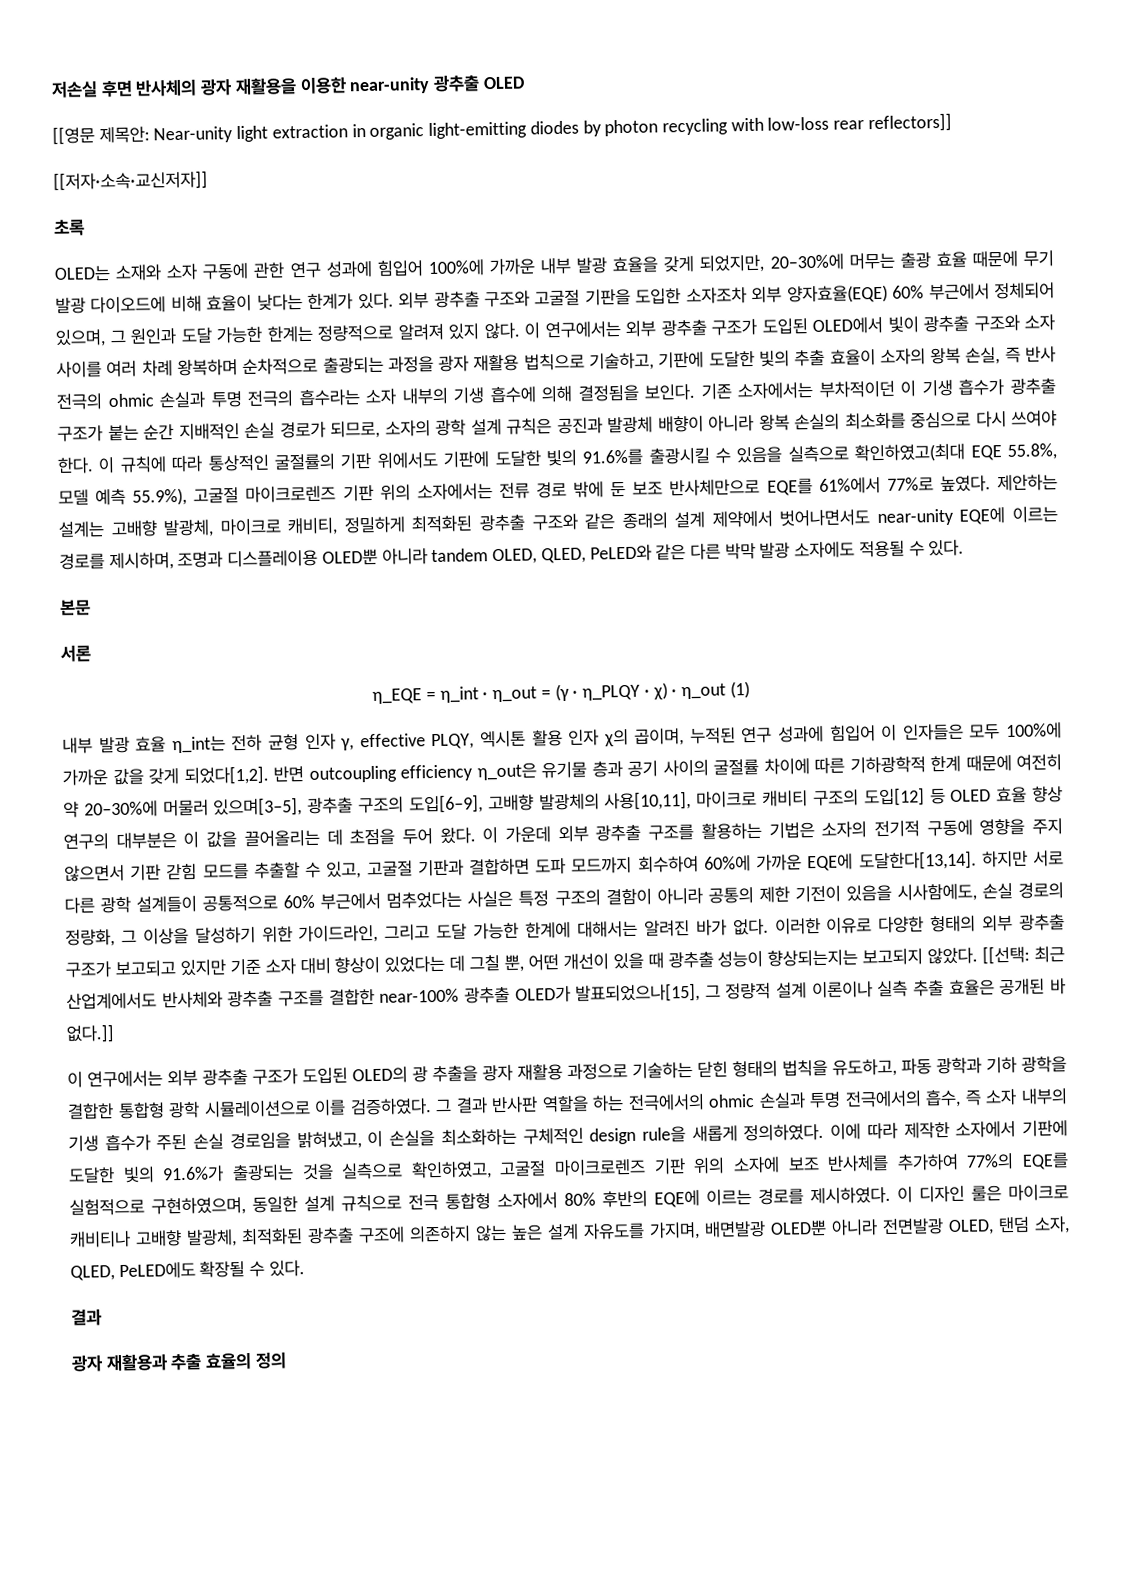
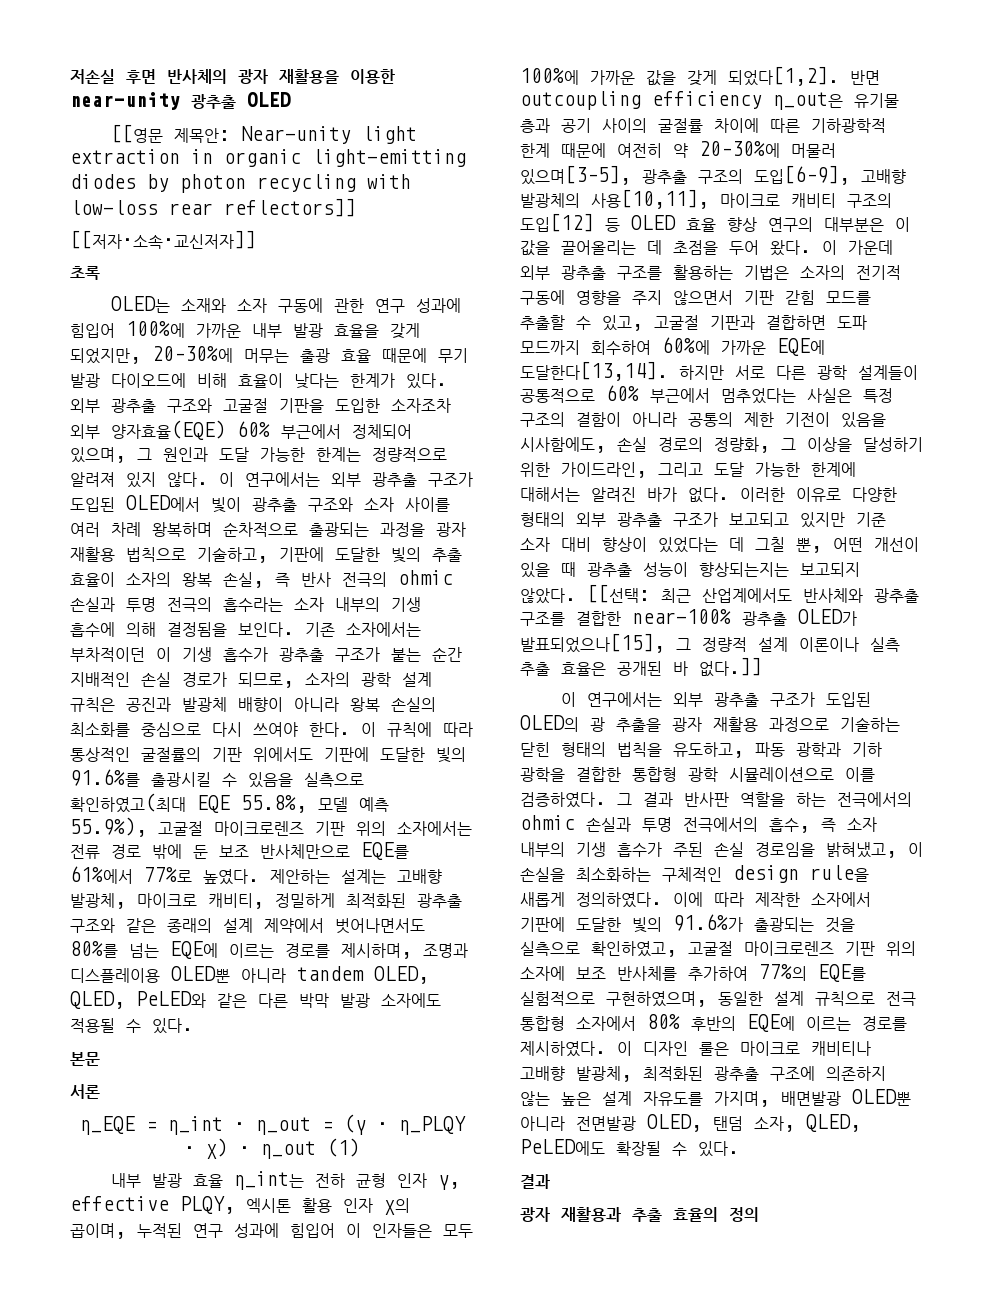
[876,508,954,527] near-unity -> [70,941,159,958] 80%를 넘는

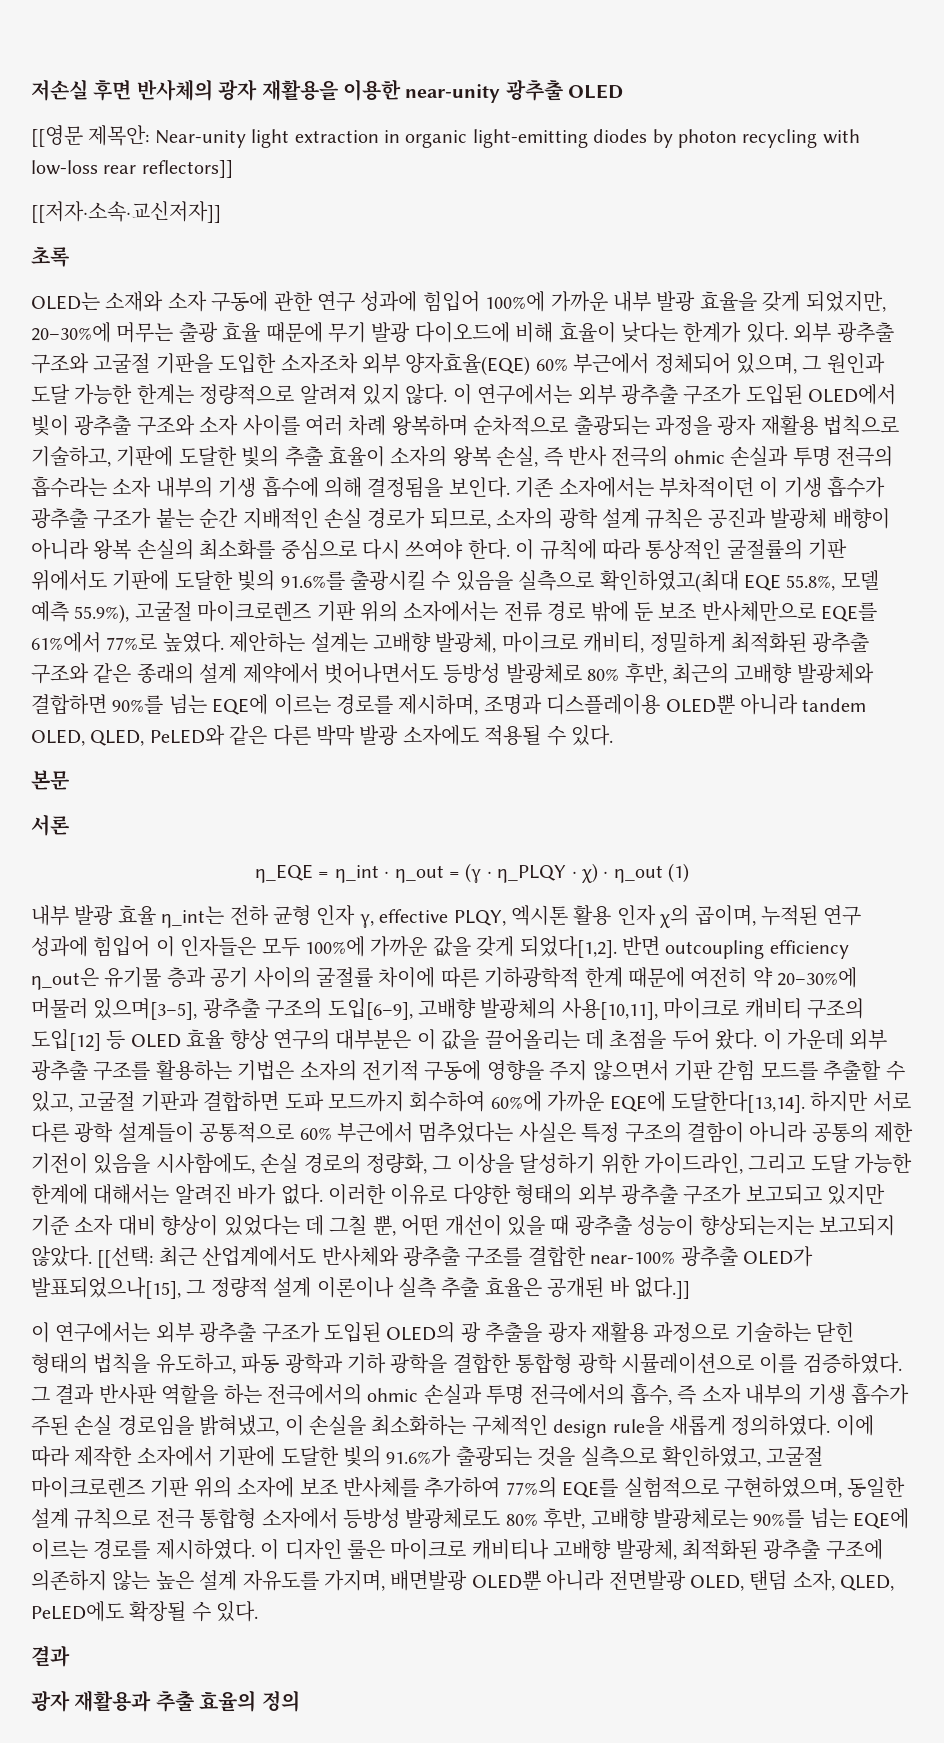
[70,941,118,958] 80%를 -> [443,663,874,684] [31,694,164,715] 등방성 발광체로 80% 후반, 최근의 고배향 발광체와 결합하면 90%를
[647,1014,736,1031] 80% 후반의 -> [343,1508,848,1529] 등방성 발광체로도 80% 후반, 고배향 발광체로는 90%를 넘는

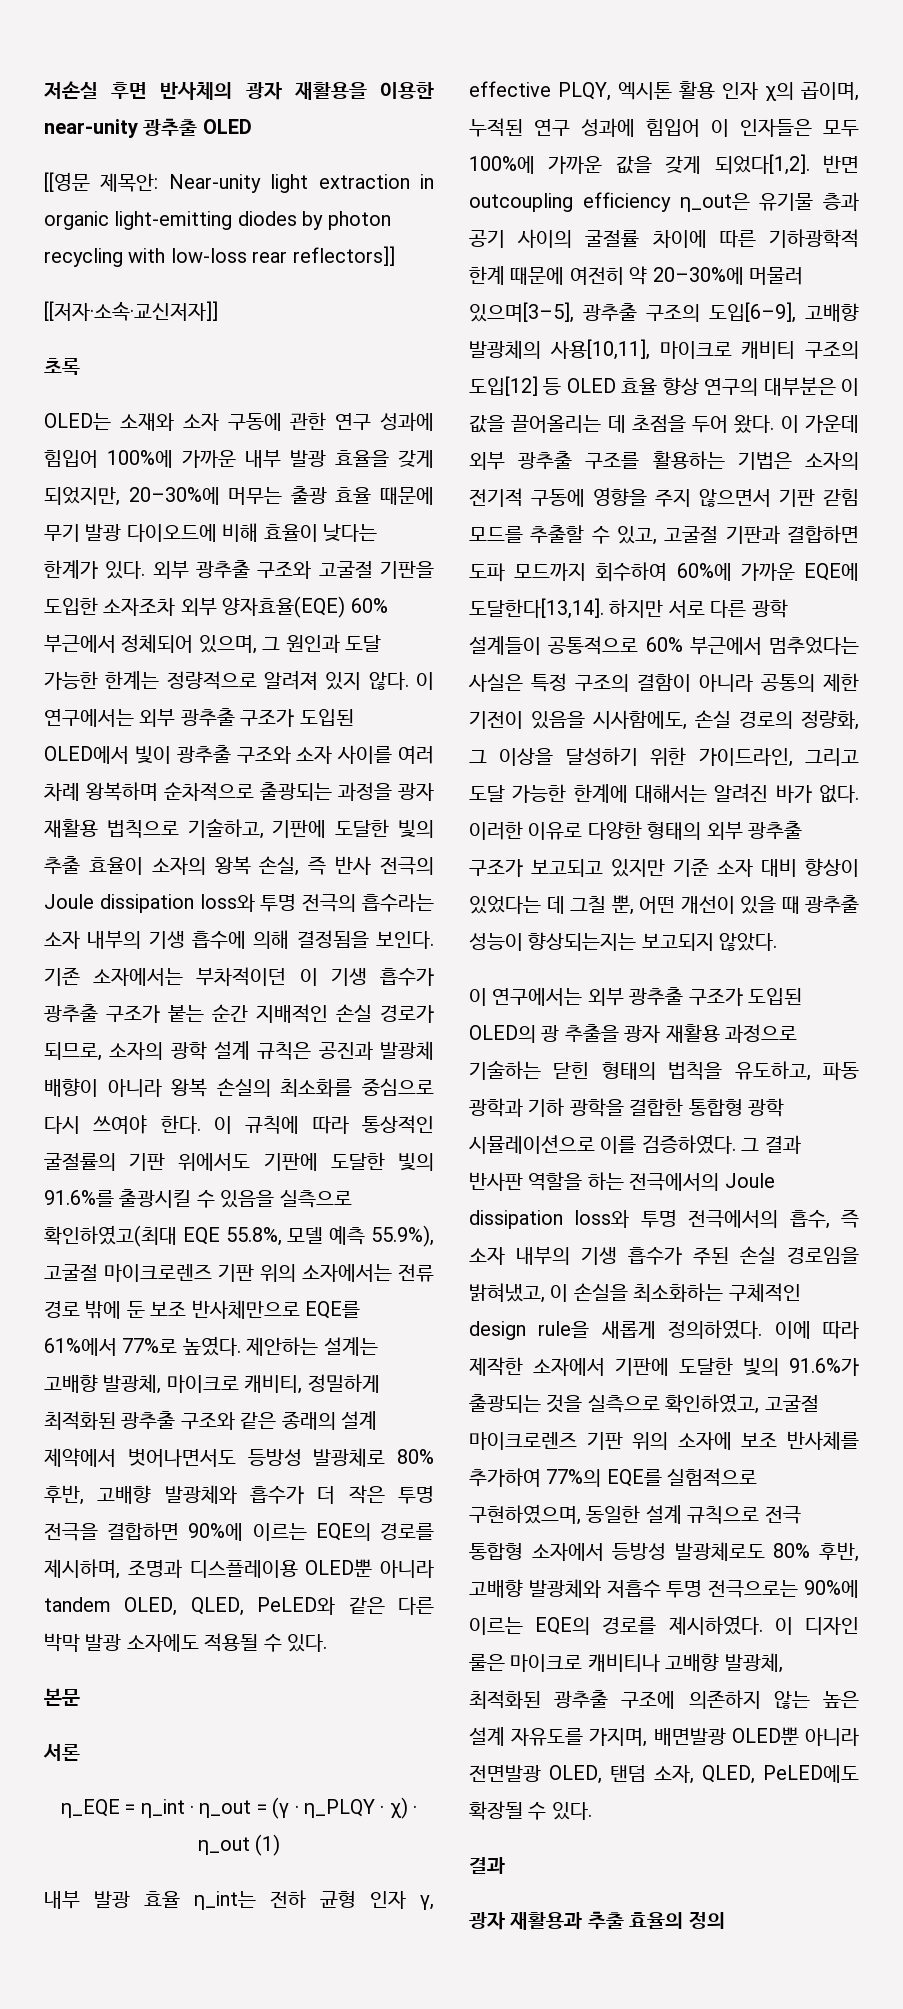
[673,446,789,467] ohmic 손실과 -> [44,894,255,913] Joule dissipation loss와
[671,663,874,684] [31,694,331,715] 최근의 고배향 발광체와 결합하면 90%를 넘는 EQE에 이르는 -> [97,1485,434,1504] [44,1522,371,1541] 고배향 발광체와 흡수가 더 작은 투명 전극을 결합하면 90%에 이르는 EQE의
[97,1246,813,1268] [31,1277,690,1299] [[선택: 최근 산업계에서도 반사체와 광추출 구조를 결합한 near-100% 광추출 OLED가 발표되었으나[15], 그 정량적 설계 이론이나 실측 추출 효율은 공개된 바 없다.]] -> (778, 942) none
[367,1384,482,1405] ohmic 손실과 -> [724,1173,775,1188] [469,1210,630,1229] Joule dissipation loss와
[652,1508,910,1529] [31,1539,88,1560] 발광체로는 90%를 넘는 EQE에 이르는 -> [528,1579,859,1598] [469,1617,591,1635] 발광체와 저흡수 투명 전극으로는 90%에 이르는 EQE의

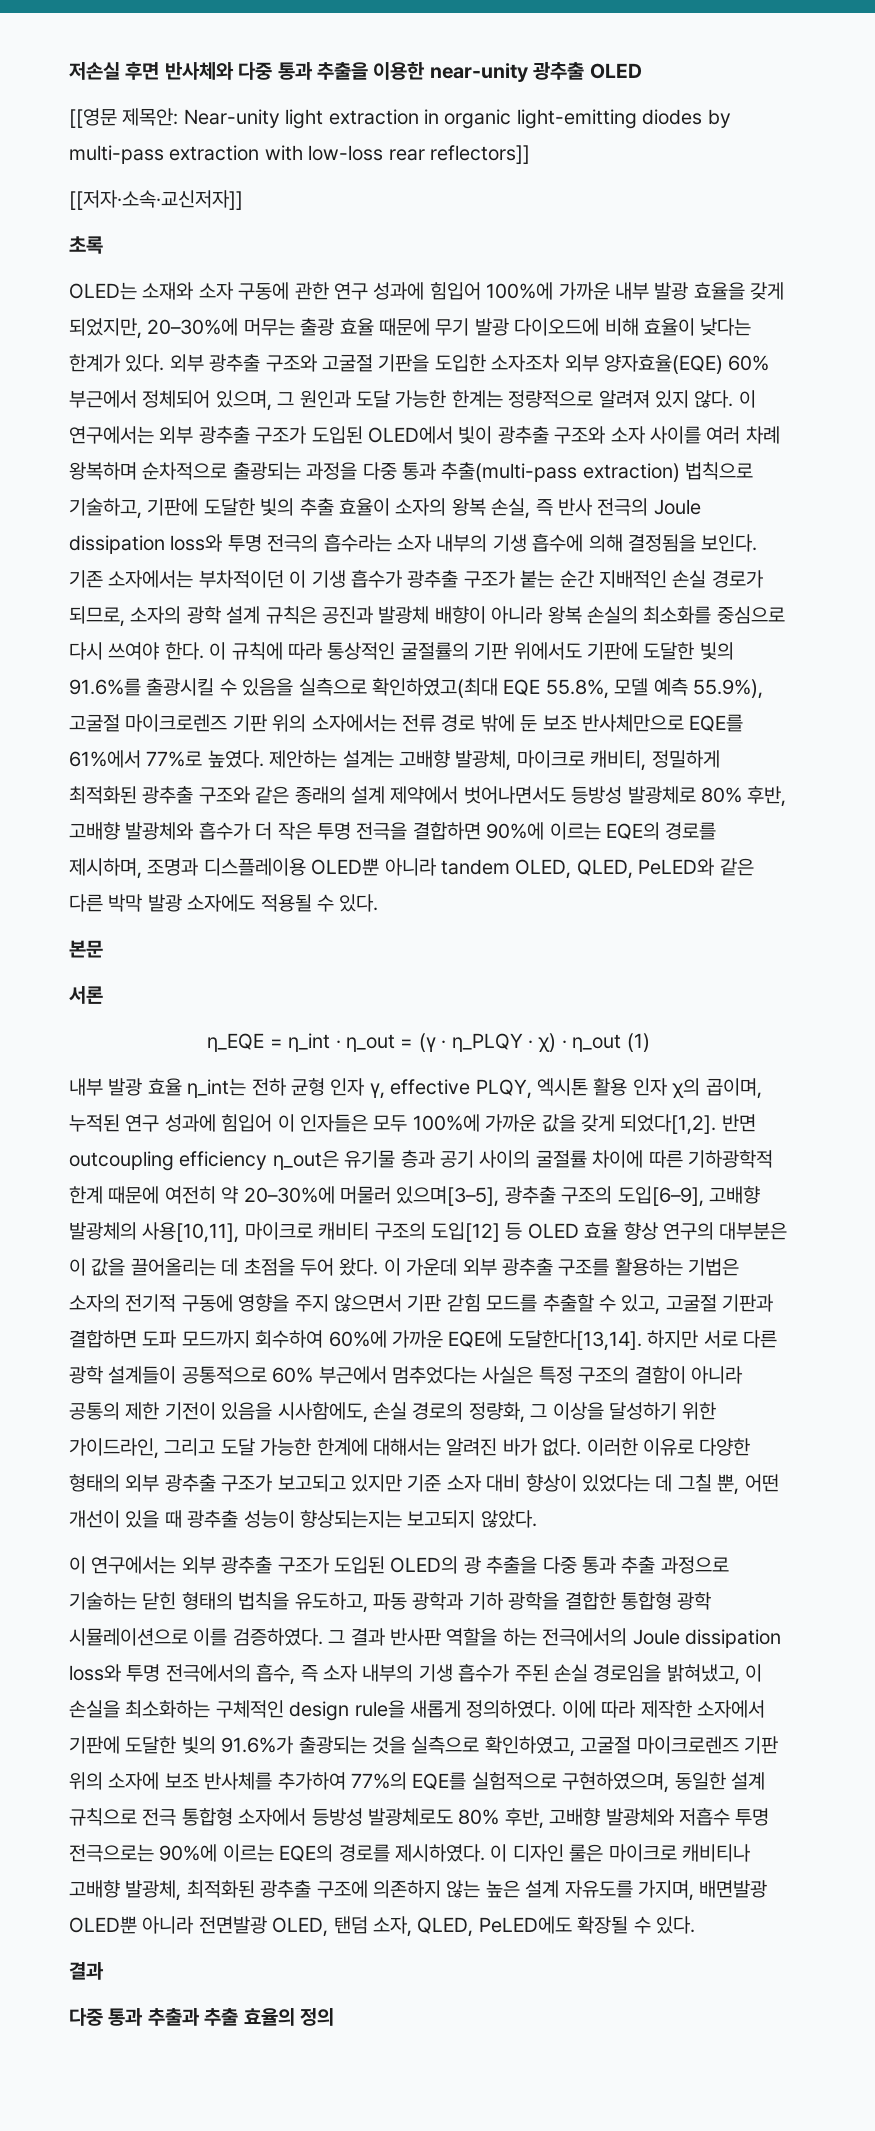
[160,82,367,100] 반사체의 광자 재활용을 -> [164,62,368,80] 반사체와 다중 통과 추출을
[327,211,391,230] [44,248,123,267] photon recycling -> [69,145,260,164] multi-pass extraction
[398,783,434,801] [44,819,98,838] 광자 재활용 -> [362,462,680,482] 다중 통과 추출(multi-pass extraction)
[624,1024,720,1043] 광자 재활용 -> [542,1556,656,1574] 다중 통과 추출
[469,1912,583,1930] 광자 재활용과 -> [69,2008,200,2026] 다중 통과 추출과

